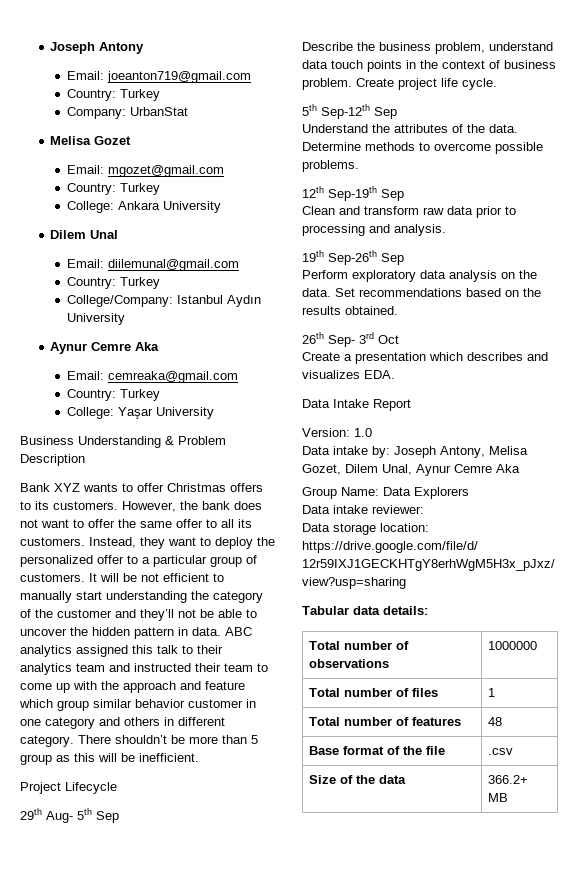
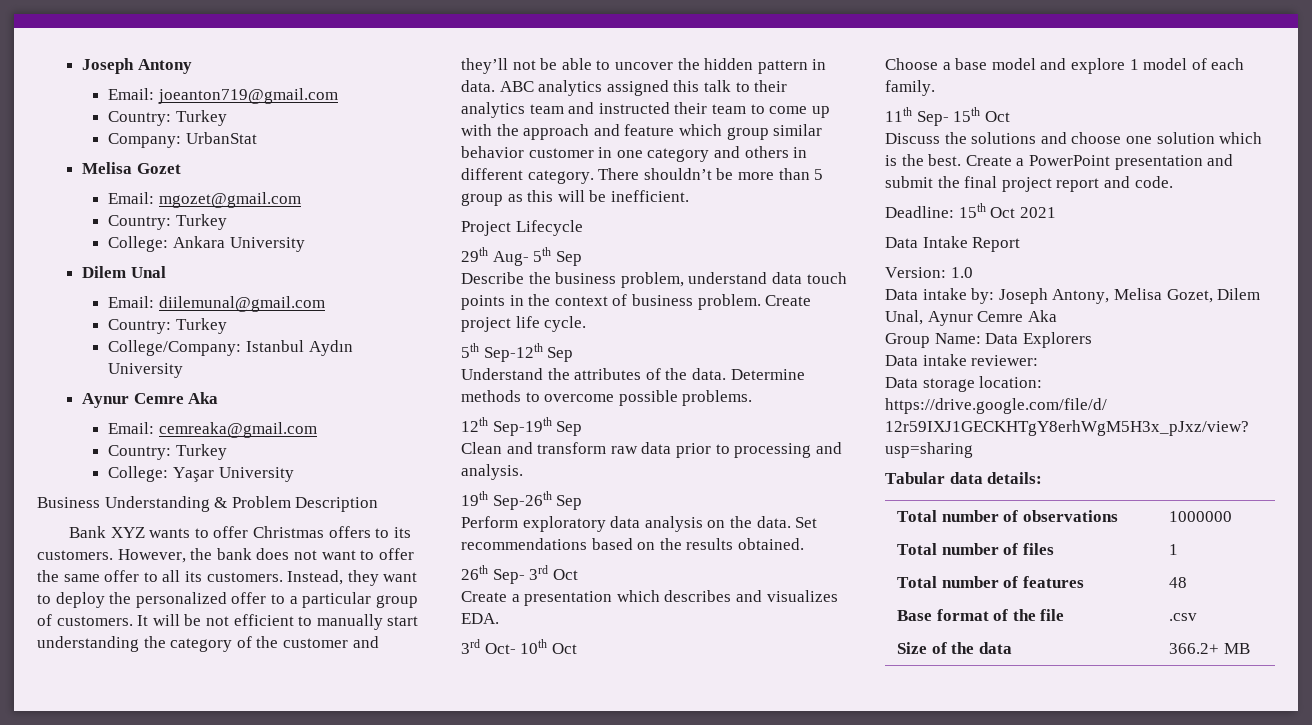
(395, 374) none -> [461,639,577,654] [885,58,1245,74] [885,80,935,96] [885,107,1010,126] [885,132,1263,144] [885,154,1234,170] [885,176,1173,192] [885,203,1056,218] // 3rd Oct- 10th Oct // Choose a base model and explore 1 model of each family. // 11th Sep- 15th Oct // Discuss the solutions and choose one solution which is the best. Create a PowerPoint presentation and submit the final project report and code. // Deadline: 15th Oct 2021

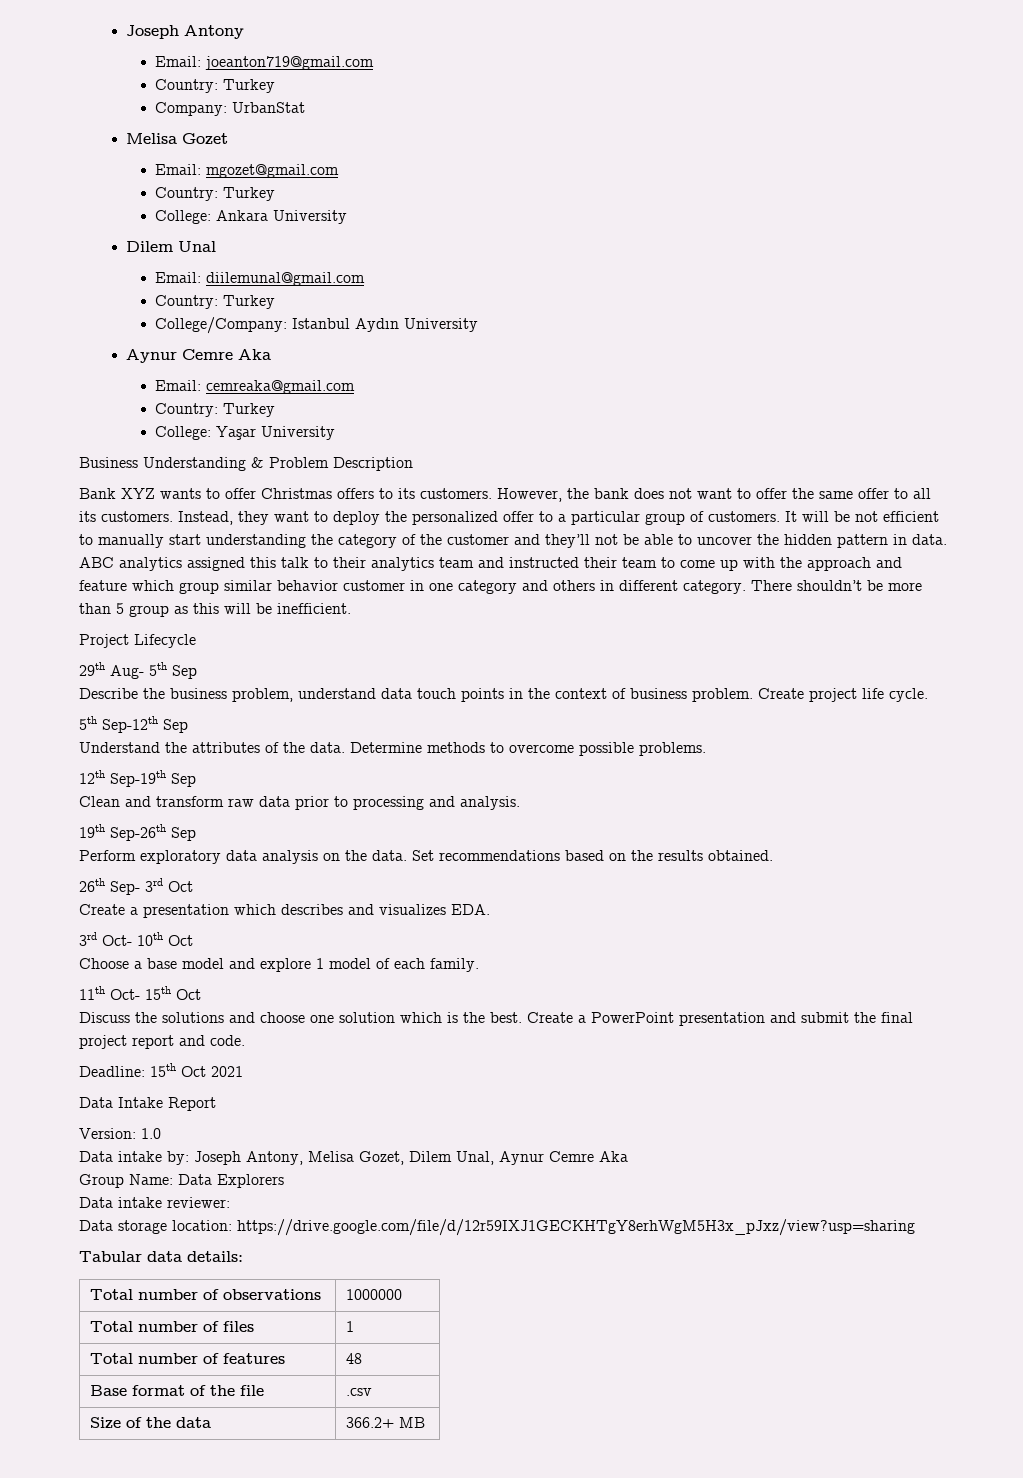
[916,111,949,126] Sep- -> [110,989,140,1000] Oct-

